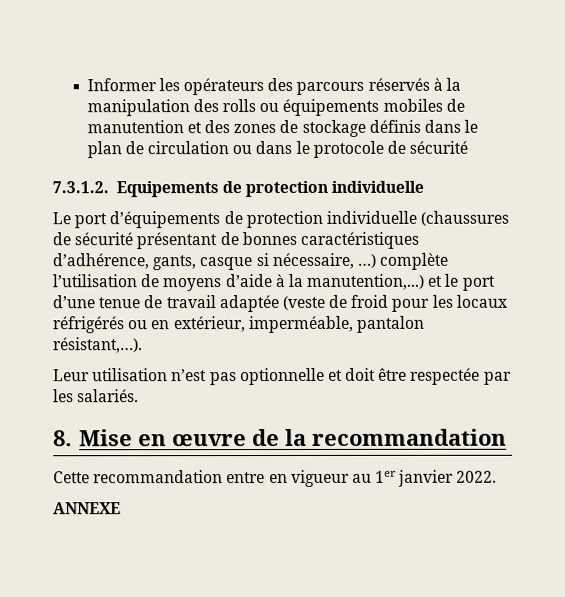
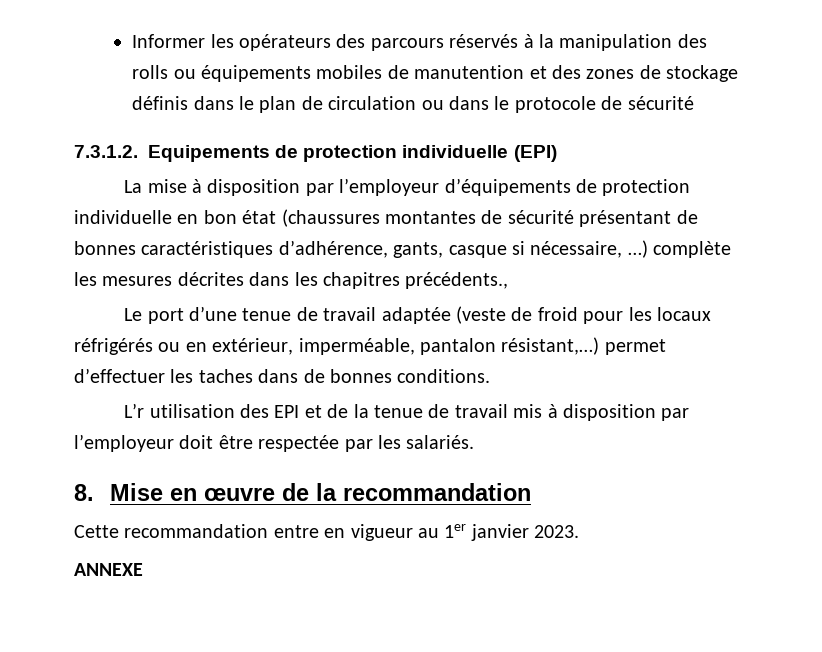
[52,210,510,229] // Le port d’équipements de protection individuelle (chaussures -> [513,145,557,162] [124,178,691,196] [74,209,476,227] (EPI) // La mise à disposition par l’employeur d’équipements de protection individuelle en bon état (chaussures montantes
[52,273,459,292] l’utilisation de moyens d’aide à la manutention,...) et le -> [74,272,509,289] [124,308,143,321] les mesures décrites dans les chapitres précédents., // Le
[53,337,143,354] [53,367,343,386] résistant,…). // Leur utilisation n’est pas optionnelle et -> [501,337,666,355] [74,368,491,383] [124,403,690,421] [74,434,174,452] résistant,…) permet d’effectuer les taches dans de bonnes conditions. // L’r utilisation des EPI et de la tenue de travail mis à disposition par l’employeur
[456,470,498,483] 2022. -> [534,525,580,538] 2023.

